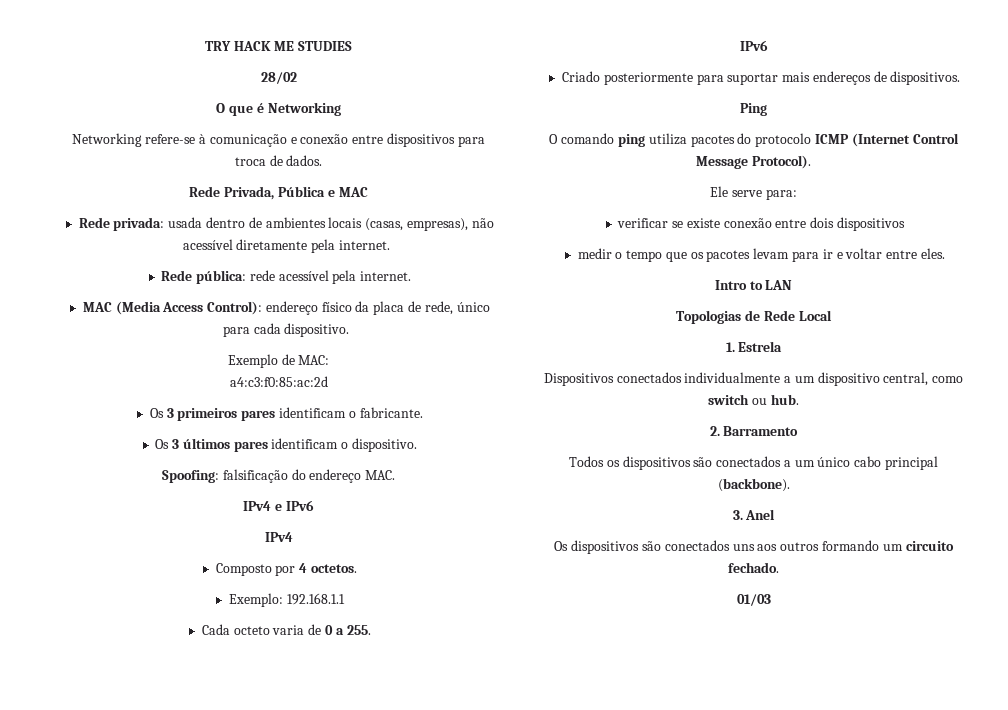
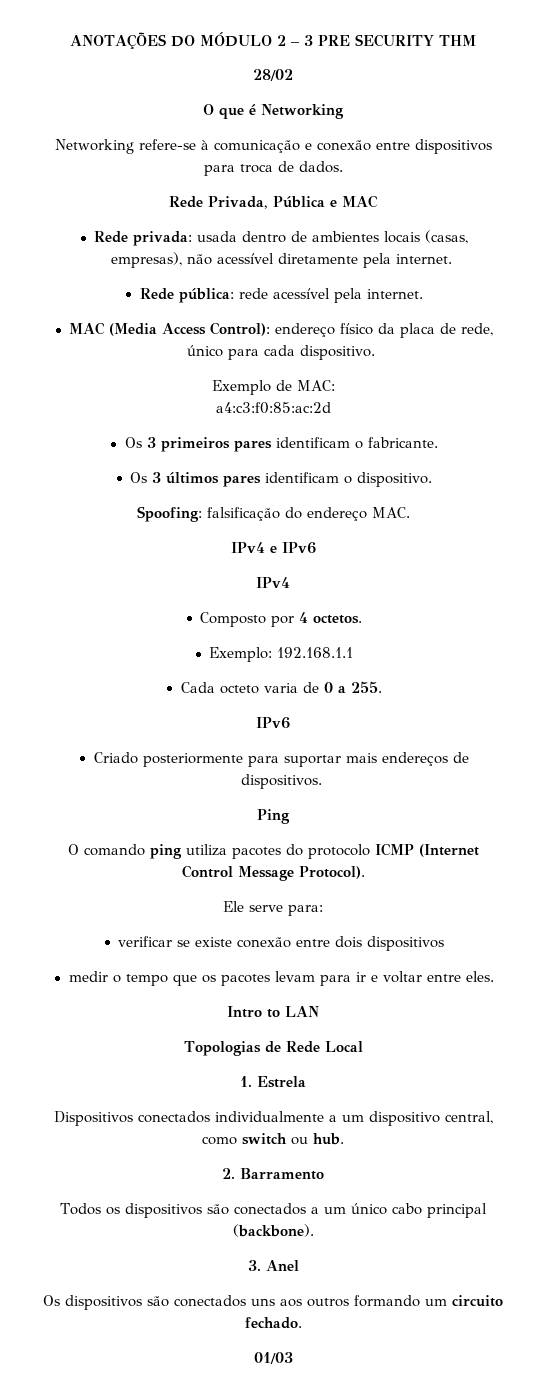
[204,41,353,51] TRY HACK ME STUDIES -> [70,32,476,49] ANOTAÇÕES DO MÓDULO 2 – 3 PRE SECURITY THM

